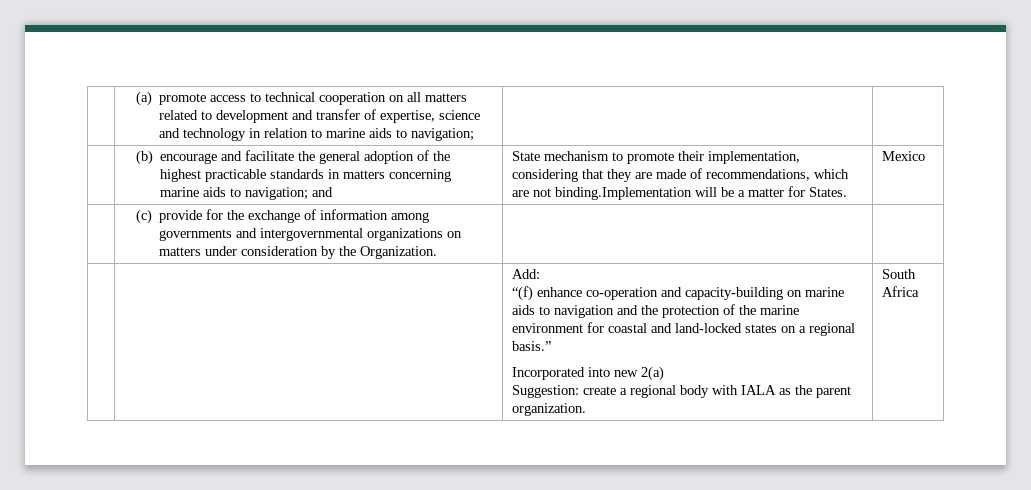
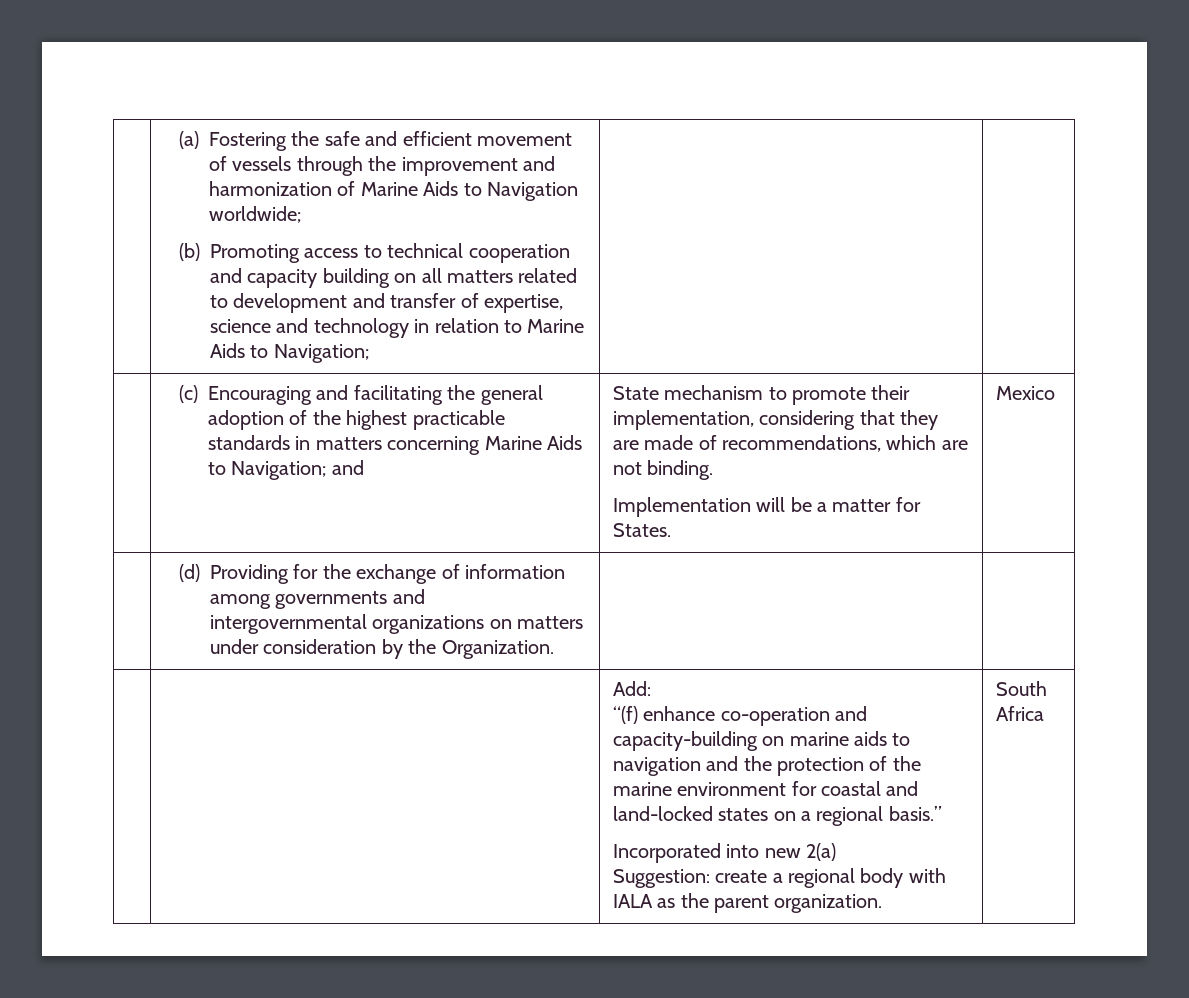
[159,93,207,105] promote -> [208,131,572,151] [208,156,555,176] [208,181,578,201] [208,206,301,223] [178,243,300,263] Fostering the safe and efficient movement of vessels through the improvement and harmonization of Marine Aids to Navigation worldwide; // (b) Promoting
(387, 98) none -> [209,268,390,288] and capacity building
[326,128,475,141] [136,150,295,165] marine aids to navigation; | | // | (b) encourage and facilitate -> [527,319,585,333] [209,343,369,363] [178,385,443,405] Marine Aids to Navigation; | | // | (c) Encouraging and facilitating
[160,187,309,200] marine aids to navigation; -> [484,435,582,450] [207,461,327,480] Marine Aids to Navigation;
[554,187,692,200] binding.Implementation -> [647,460,714,480] [612,497,751,517] binding. // Implementation
[136,209,203,224] (c) provide -> [178,564,289,584] (d) Providing

